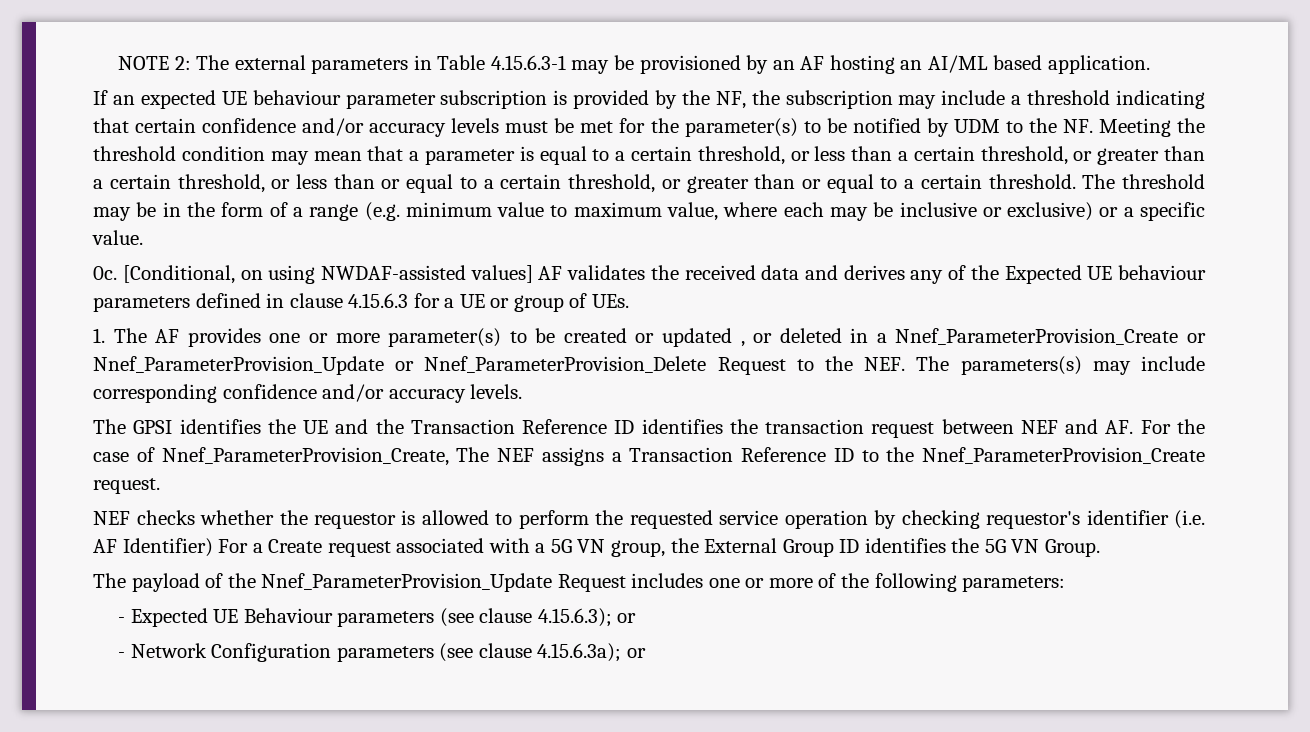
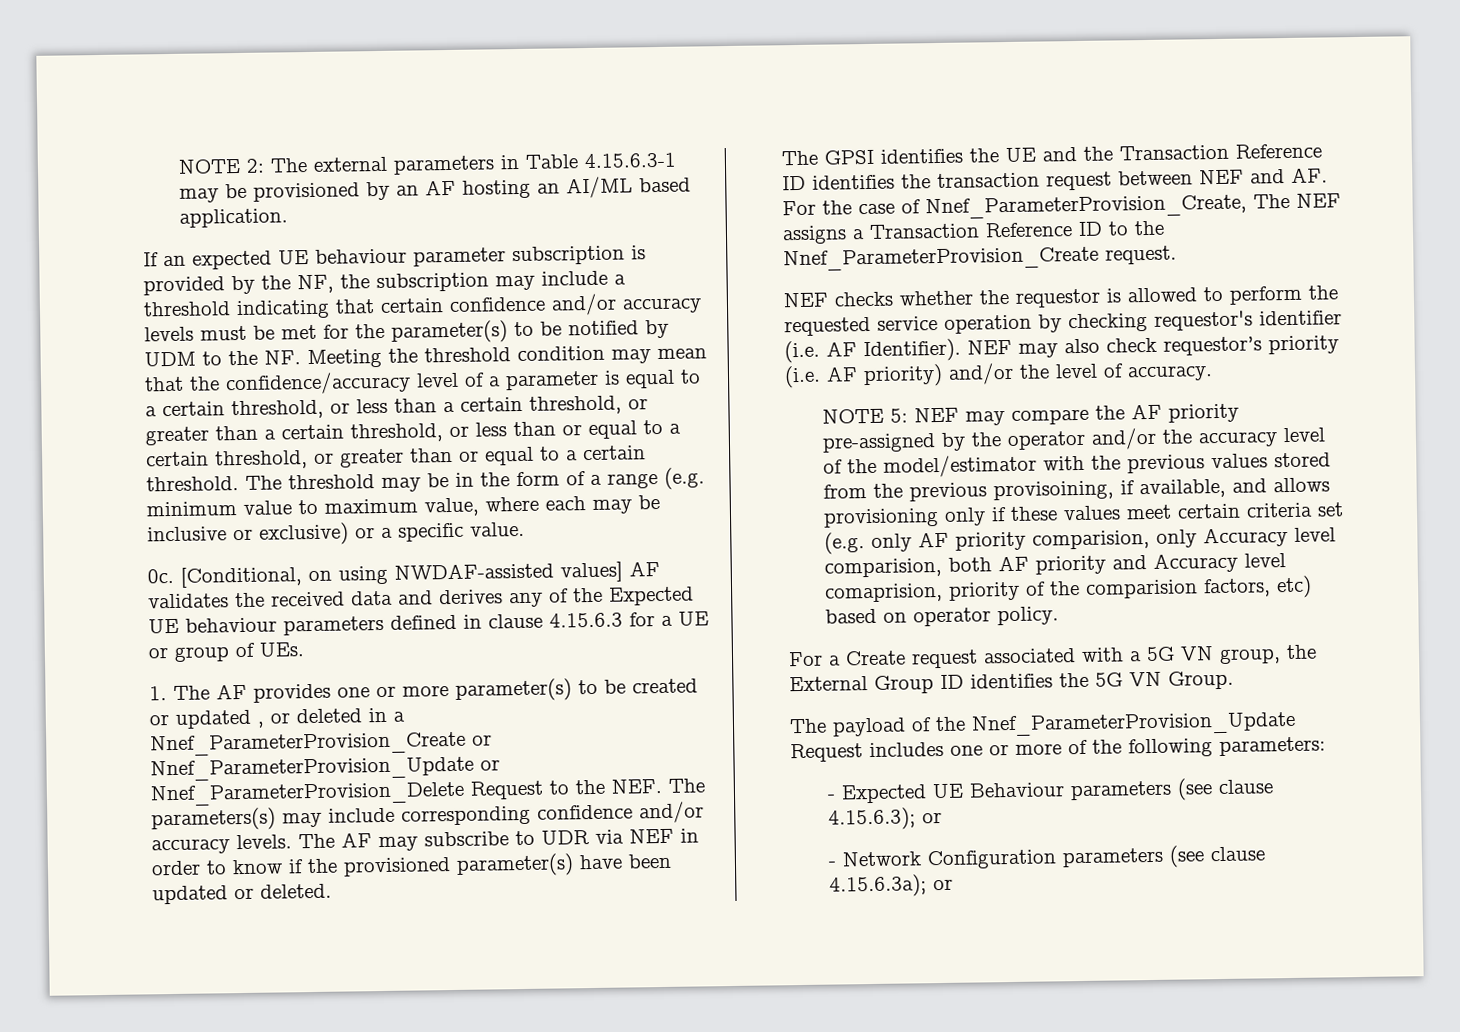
(404, 153) none -> [189,371,486,396] the confidence/accuracy level of
(523, 391) none -> [298,828,700,852] [151,853,673,877] [152,883,333,905] The AF may subscribe to UDR via NEF in order to know if the provisioned parameter(s) have been updated or deleted.
[122,538,213,557] Identifier) -> [863,335,1340,363] [784,362,1214,389] [822,403,1240,426] [822,427,1326,453] [823,452,1332,478] [823,477,1331,502] [823,502,1345,528] [824,527,1337,555] [824,552,1287,578] [824,575,1313,603] [825,606,1060,627] Identifier). NEF may also check requestor’s priority (i.e. AF priority) and/or the level of accuracy. // NOTE 5: NEF may compare the AF priority pre-assigned by the operator and/or the accuracy level of the model/estimator with the previous values stored from the previous provisoining, if available, and allows provisioning only if these values meet certain criteria set (e.g. only AF priority comparision, only Accuracy level comparision, both AF priority and Accuracy level comaprision, priority of the comparision factors, etc) based on operator policy. //

